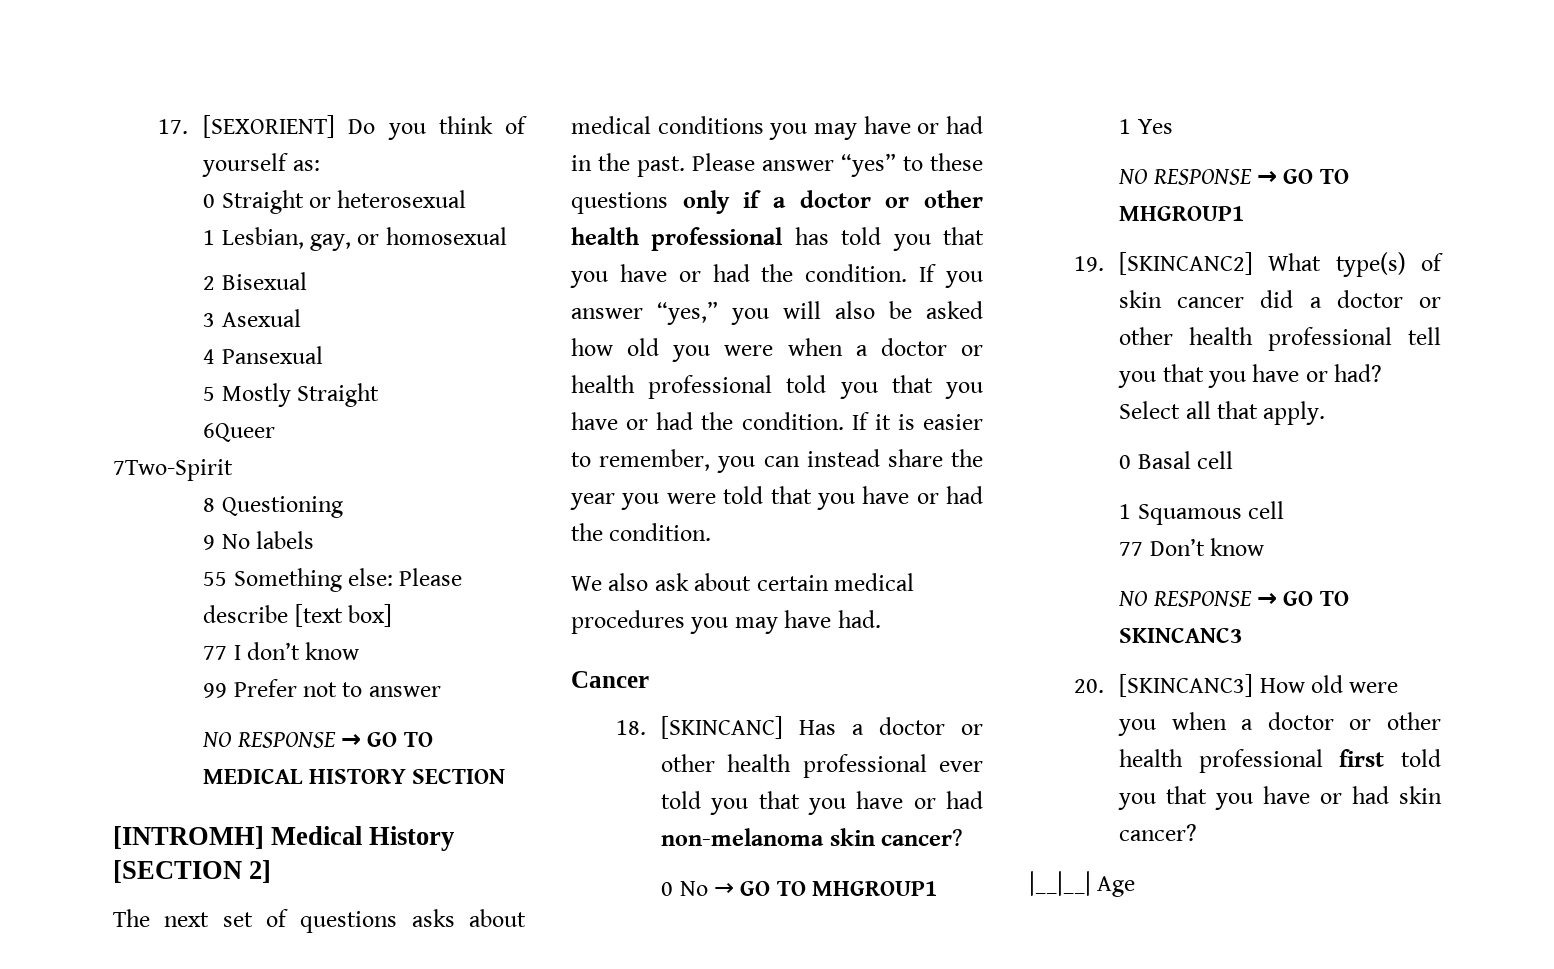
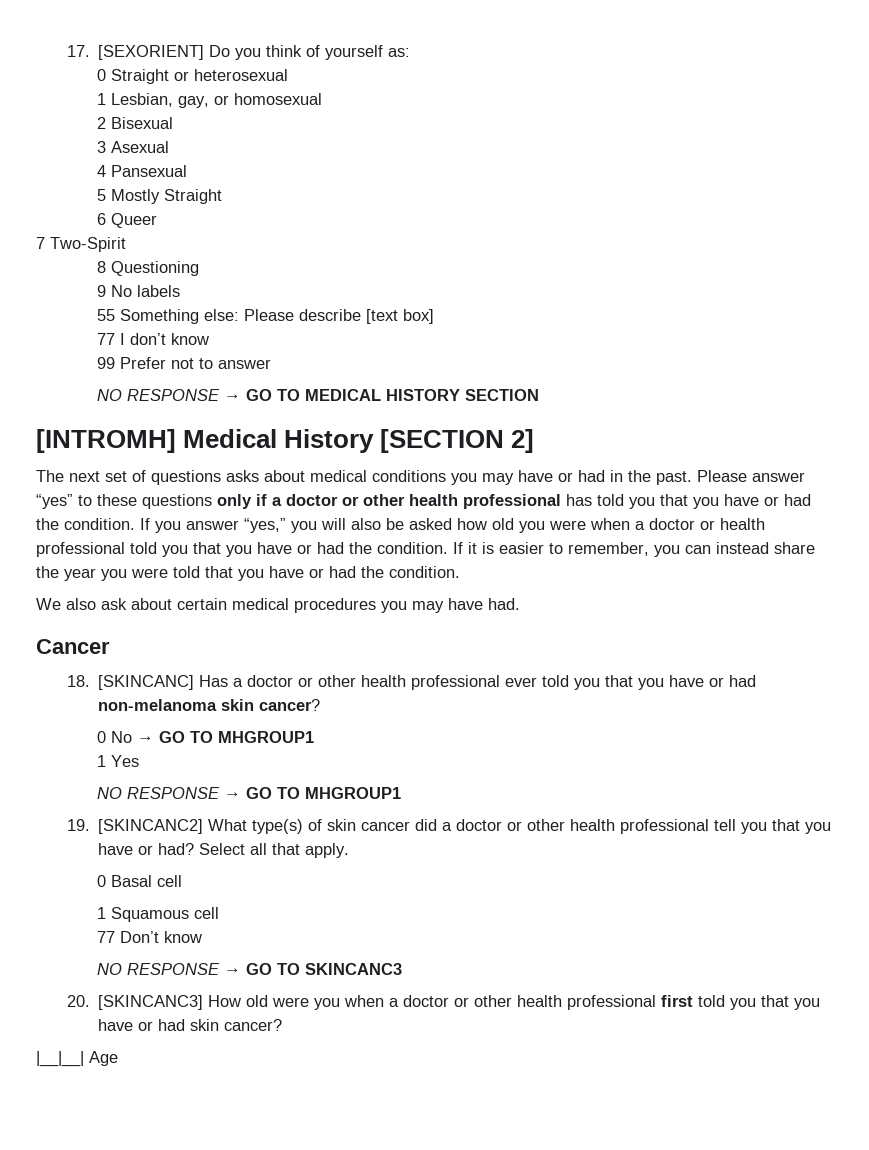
[203,423,276,442] [113,459,233,481] 6Queer // 7Two-Spirit -> [97,213,158,228] [36,237,126,252] 6 Queer // 7 Two-Spirit

